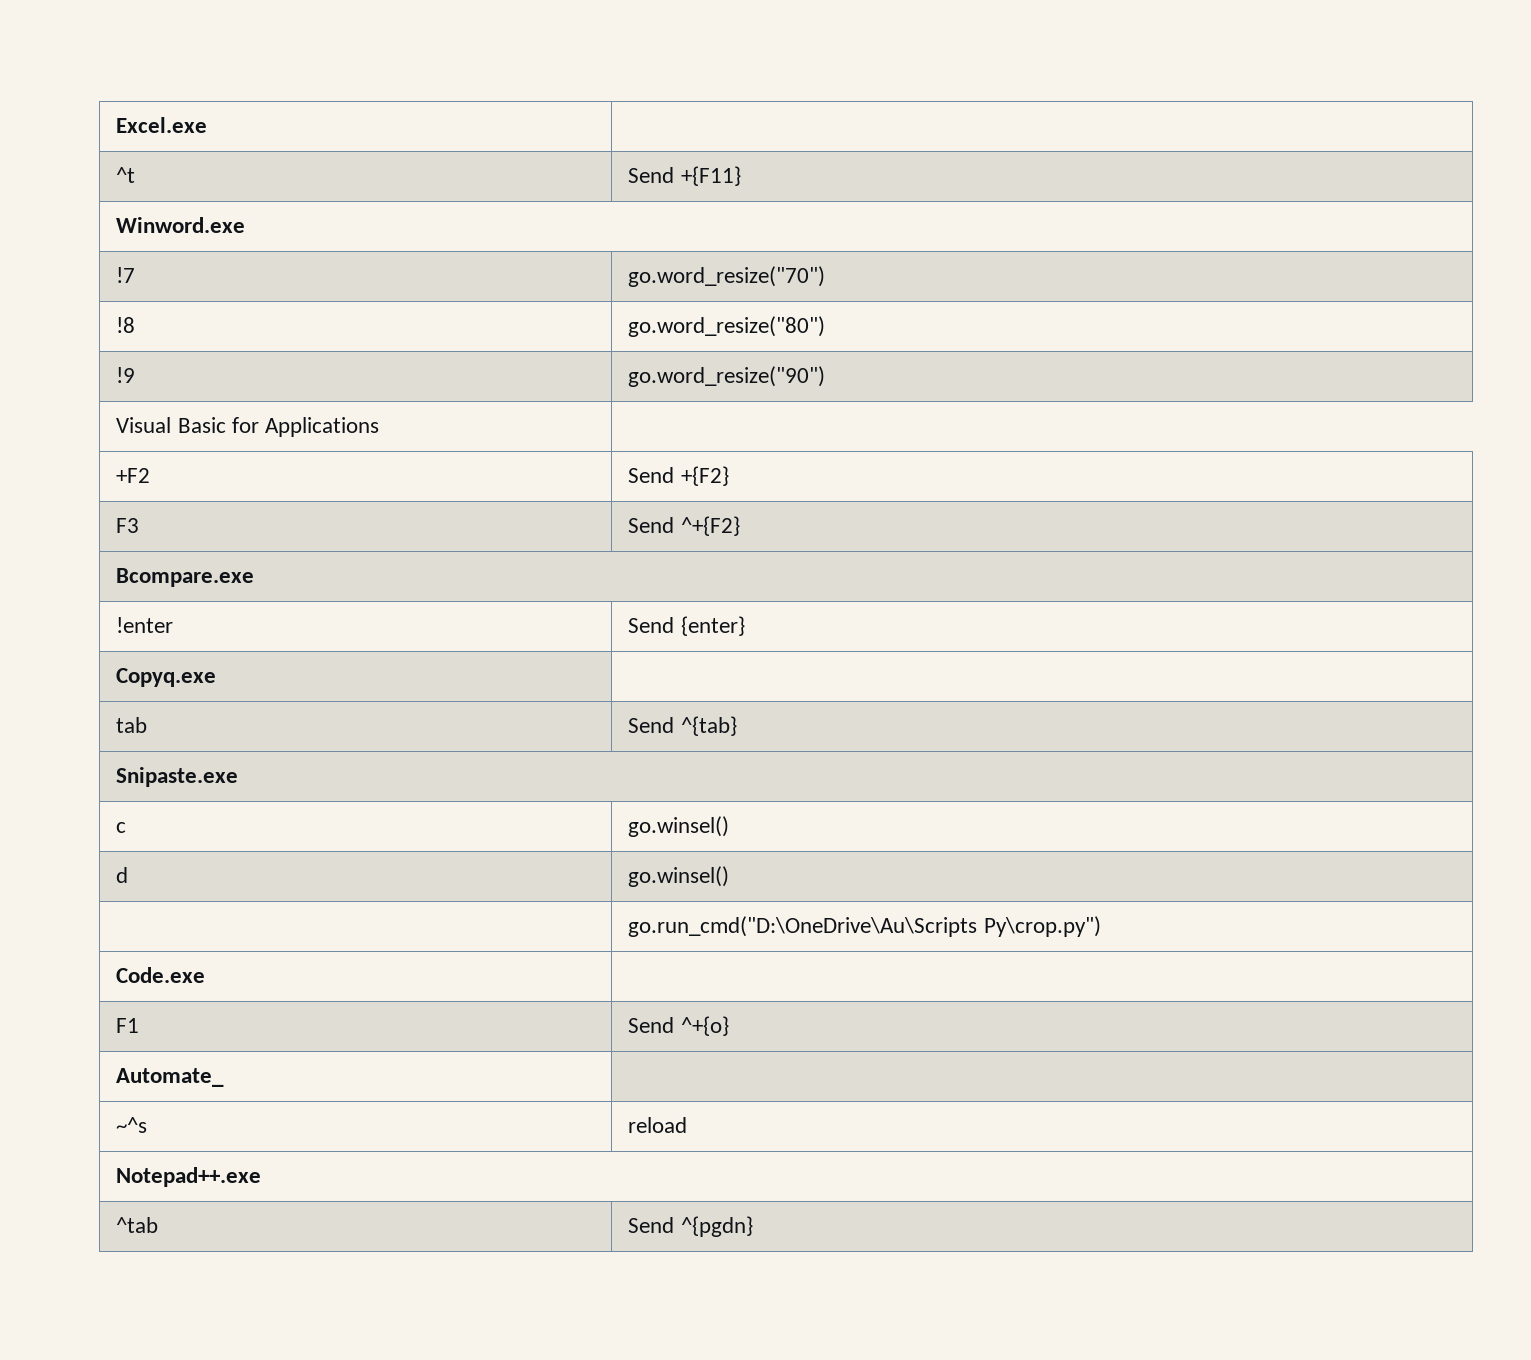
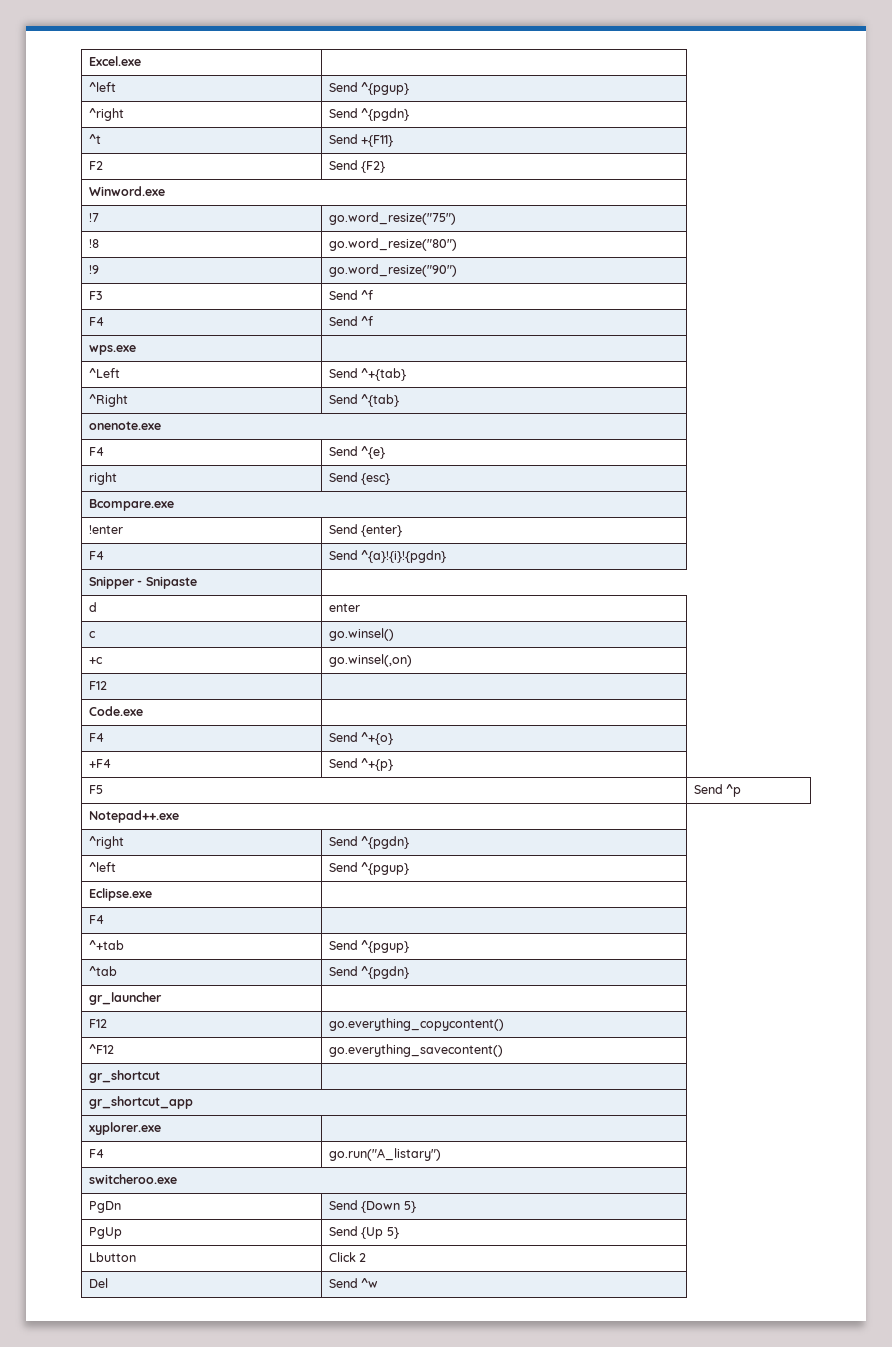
(208, 125) none -> [88,82,116,92] [328,82,410,95] [88,108,124,121] [328,108,410,121] // ^left | Send ^{pgup} // ^right | Send ^{pgdn}
(741, 176) none -> [88,161,103,170] [328,160,386,173] // F2 | Send {F2}
[628,266,826,287] go.word_resize("70") -> [328,212,456,225] go.word_resize("75")
[116,417,380,437] [116,468,151,483] [628,466,729,486] [116,518,140,533] [628,516,740,536] Visual Basic for Applications // +F2 | Send +{F2} // F3 | Send ^+{F2} -> [88,291,103,300] [328,290,374,300] [88,317,104,326] [328,316,374,326] [88,345,136,355] [88,368,120,378] [328,368,407,381] [88,394,128,407] [328,394,400,407] [88,421,161,430] [88,447,104,456] [328,446,386,459] [88,472,117,485] [328,472,391,485] F3 | Send ^f // F4 | Send ^f // wps.exe | // ^Left | Send ^+{tab} // ^Right | Send ^{tab} // onenote.exe // F4 | Send ^{e} // right | Send {esc}
[116,668,217,687] [116,717,148,733] [628,716,737,736] [116,767,239,787] [116,822,127,833] [628,816,730,837] [116,867,129,883] [628,866,730,887] [628,916,1101,937] Copyq.exe | // tab | Send ^{tab} // Snipaste.exe // c | go.winsel() // d | go.winsel() // | go.run_cmd("D:\OneDrive\Au\Scripts Py\crop.py") -> [88,551,104,560] [328,550,447,563] [88,576,197,589] [88,602,97,612] [328,603,360,612] [88,631,96,638] [328,628,394,641] [88,657,103,664] [328,654,412,667] [88,681,107,690] F4 | Send ^{a}!{i}!{pgdn} // Snipper - Snipaste // d | enter // c | go.winsel() // +c | go.winsel(,on) // F12 |
[116,1018,140,1033] F1 -> [88,733,104,742] F4
[116,1068,225,1087] [116,1117,148,1133] [628,1117,688,1133] [116,1167,262,1187] [116,1217,159,1233] [628,1216,753,1237] Automate_ | // ~^s | reload // Notepad++.exe // ^tab | Send ^{pgdn} -> [88,759,111,768] [328,758,394,771] [88,785,103,794] [693,784,742,797] [88,810,179,823] [88,836,124,849] [328,836,410,849] [88,862,116,872] [328,862,410,875] [88,888,152,901] [88,915,104,924] [88,940,124,950] [328,940,410,953] [88,966,117,976] [328,966,410,979] [88,992,162,1005] [88,1019,107,1028] [328,1018,504,1031] [88,1044,114,1054] [328,1044,503,1057] [88,1070,160,1083] [88,1096,193,1109] [88,1122,161,1135] [88,1149,104,1158] [328,1148,441,1161] [88,1174,177,1184] [88,1201,121,1213] [328,1200,416,1213] [88,1227,122,1239] [328,1226,399,1239] [88,1252,136,1262] [328,1252,367,1262] [88,1278,108,1288] [328,1278,379,1288] +F4 | Send ^+{p} // F5 | Send ^p // Notepad++.exe // ^right | Send ^{pgdn} // ^left | Send ^{pgup} // Eclipse.exe | // F4 | // ^+tab | Send ^{pgup} // ^tab | Send ^{pgdn} // gr_launcher | // F12 | go.everything_copycontent() // ^F12 | go.everything_savecontent() // gr_shortcut | // gr_shortcut_app // xyplorer.exe | // F4 | go.run("A_listary") // switcheroo.exe // PgDn | Send {Down 5} // PgUp | Send {Up 5} // Lbutton | Click 2 // Del | Send ^w

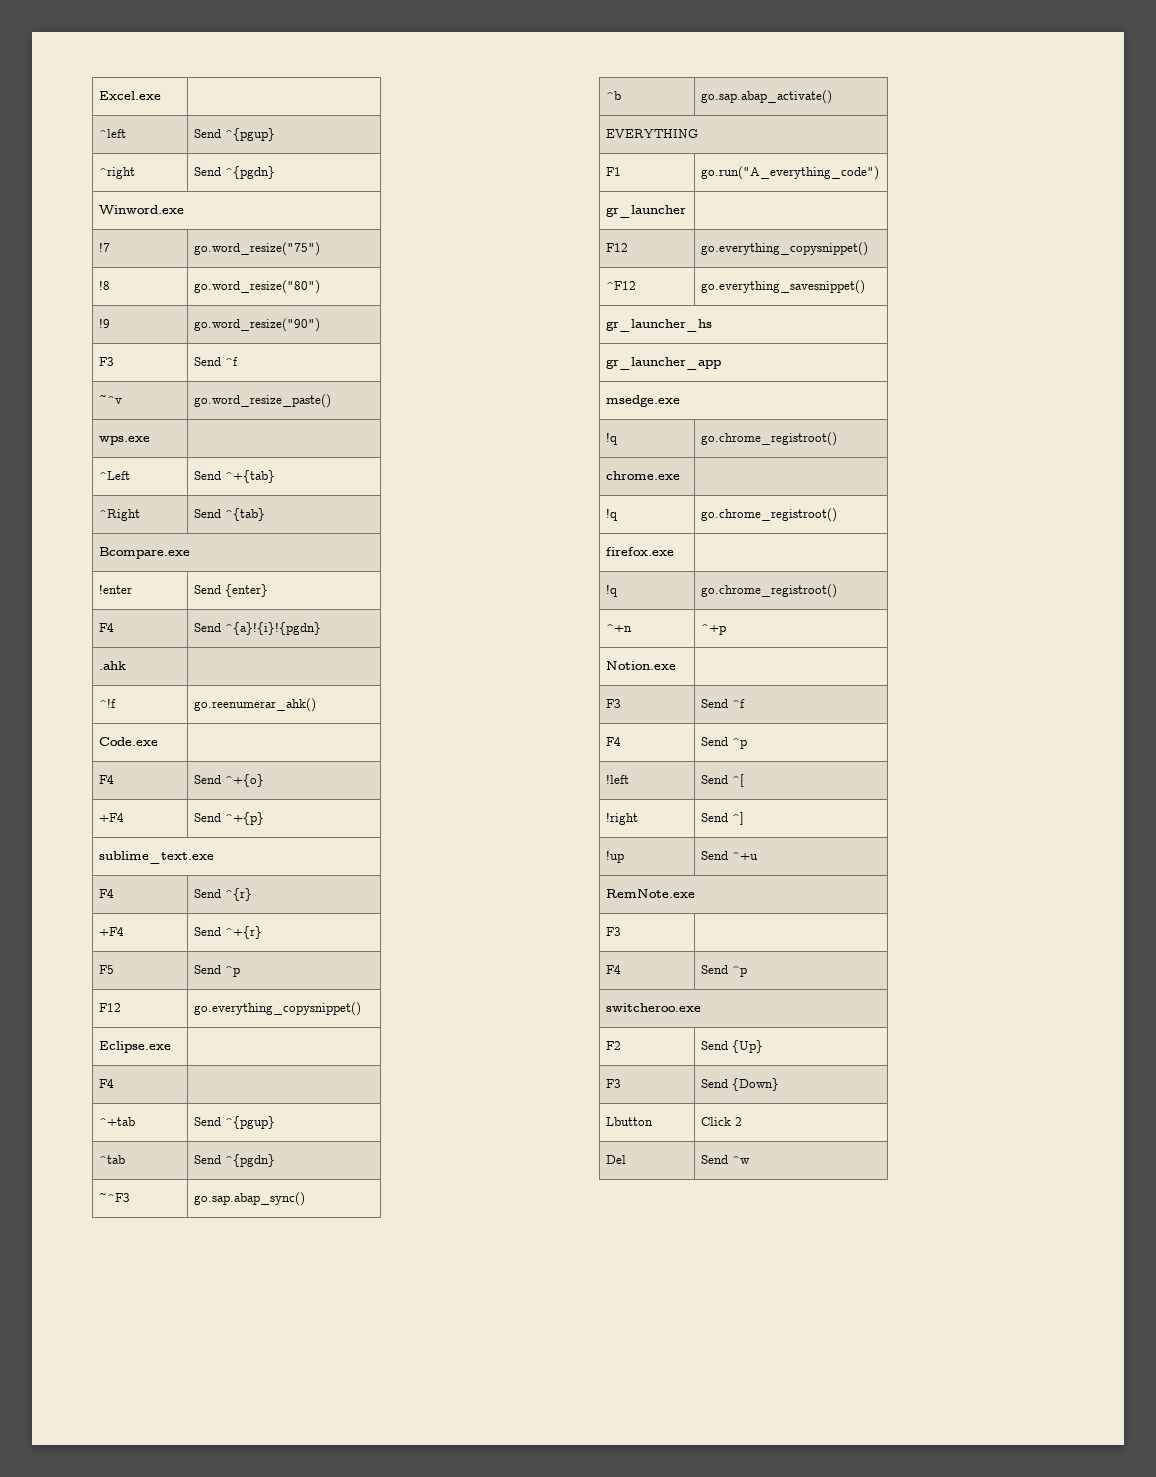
[88,134,101,144] [328,134,394,147] [88,161,103,170] [328,160,386,173] // ^t | Send +{F11} // F2 | Send {F2} -> (276, 172) none
[88,317,104,326] [328,316,374,326] F4 | Send ^f -> [99,394,123,404] [194,394,332,408] ~^v | go.word_resize_paste()
[88,421,161,430] [88,447,104,456] [328,446,386,459] [88,472,117,485] [328,472,391,485] // onenote.exe // F4 | Send ^{e} // right | Send {esc} -> (266, 514) none
[88,576,197,589] [88,602,97,612] [328,603,360,612] [88,631,96,638] [328,628,394,641] [88,657,103,664] [328,654,412,667] [88,681,107,690] Snipper - Snipaste // d | enter // c | go.winsel() // +c | go.winsel(,on) // F12 | -> [99,661,127,670] [99,698,117,708] [194,698,317,712] .ahk | // ^!f | go.reenumerar_ahk()
[88,785,103,794] [693,784,742,797] [88,810,179,823] [88,836,124,849] [328,836,410,849] [88,862,116,872] [328,862,410,875] F5 | Send ^p // Notepad++.exe // ^right | Send ^{pgdn} // ^left | Send ^{pgup} -> [99,851,215,864] [99,889,115,898] [194,888,253,901] [99,927,125,936] [194,926,263,939] [99,965,115,974] [194,965,241,977] [99,1003,122,1012] [194,1002,362,1016] sublime_text.exe // F4 | Send ^{r} // +F4 | Send ^+{r} // F5 | Send ^p // F12 | go.everything_copysnippet()
(410, 972) none -> [99,1192,131,1202] [194,1192,306,1206] [606,91,622,100] [701,90,833,104] [606,129,699,138] [606,167,622,176] [701,166,880,180] // ~^F3 | go.sap.abap_sync() // ^b | go.sap.abap_activate() // EVERYTHING // F1 | go.run("A_everything_code")
[328,1018,504,1031] go.everything_copycontent() -> [701,242,869,256] go.everything_copysnippet()
[328,1044,503,1057] [88,1070,160,1083] [88,1096,193,1109] [88,1122,161,1135] [88,1149,104,1158] [328,1148,441,1161] go.everything_savecontent() // gr_shortcut | // gr_shortcut_app // xyplorer.exe | // F4 | go.run("A_listary") -> [701,280,866,294] [606,319,713,332] [606,357,722,370] [606,395,681,407] [606,432,618,445] [701,432,838,446] [606,471,681,480] [606,508,618,521] [701,508,838,522] [606,547,675,556] [606,584,618,597] [701,584,838,598] [606,624,633,632] [701,624,727,635] [606,661,677,670] [606,699,622,708] [701,699,746,708] [606,737,622,746] [701,737,748,749] [606,774,630,784] [701,774,745,787] [606,812,639,825] [701,812,745,825] [606,850,625,863] [701,851,759,860] [606,889,696,898] [606,927,622,936] [606,965,622,974] [701,965,748,977] go.everything_savesnippet() // gr_launcher_hs // gr_launcher_app // msedge.exe // !q | go.chrome_registroot() // chrome.exe | // !q | go.chrome_registroot() // firefox.exe | // !q | go.chrome_registroot() // ^+n | ^+p // Notion.exe | // F3 | Send ^f // F4 | Send ^p // !left | Send ^[ // !right | Send ^] // !up | Send ^+u // RemNote.exe // F3 | // F4 | Send ^p
[88,1201,121,1213] [328,1200,416,1213] [88,1227,122,1239] [328,1226,399,1239] PgDn | Send {Down 5} // PgUp | Send {Up 5} -> [606,1041,622,1050] [701,1040,764,1053] [606,1079,622,1088] [701,1078,780,1091] F2 | Send {Up} // F3 | Send {Down}

